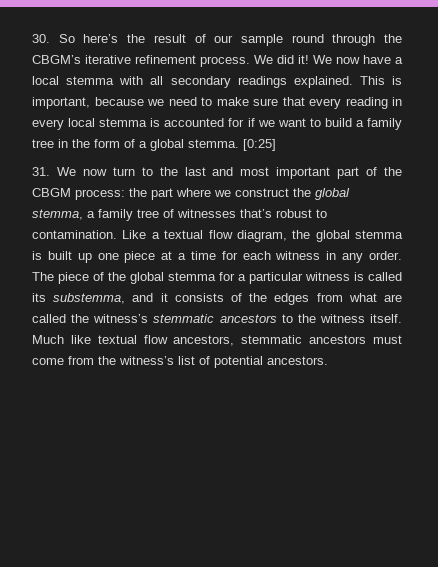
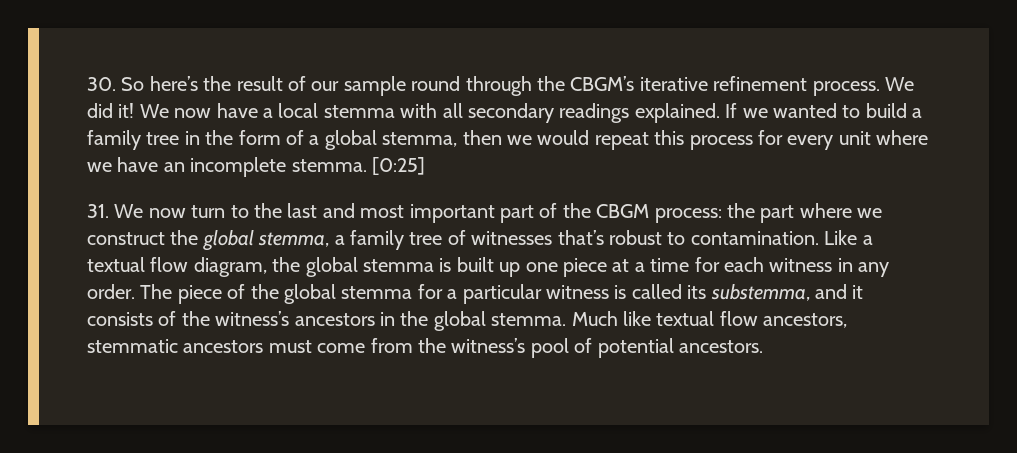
[359,76,402,85] [32,97,402,109] [32,118,306,130] This is important, because we need to make sure that every reading in every local stemma is accounted for if we want -> [725,103,837,118] If we wanted
(184, 145) none -> [382,130,929,150] [87,157,287,177] stemma, then we would repeat this process for every unit where we have an incomplete
[274,293,402,305] [32,314,402,323] edges from what are called the witness’s stemmatic ancestors to the witness itself. -> [215,311,567,331] witness’s ancestors in the global stemma.
[178,356,195,365] list -> [530,338,569,358] pool

